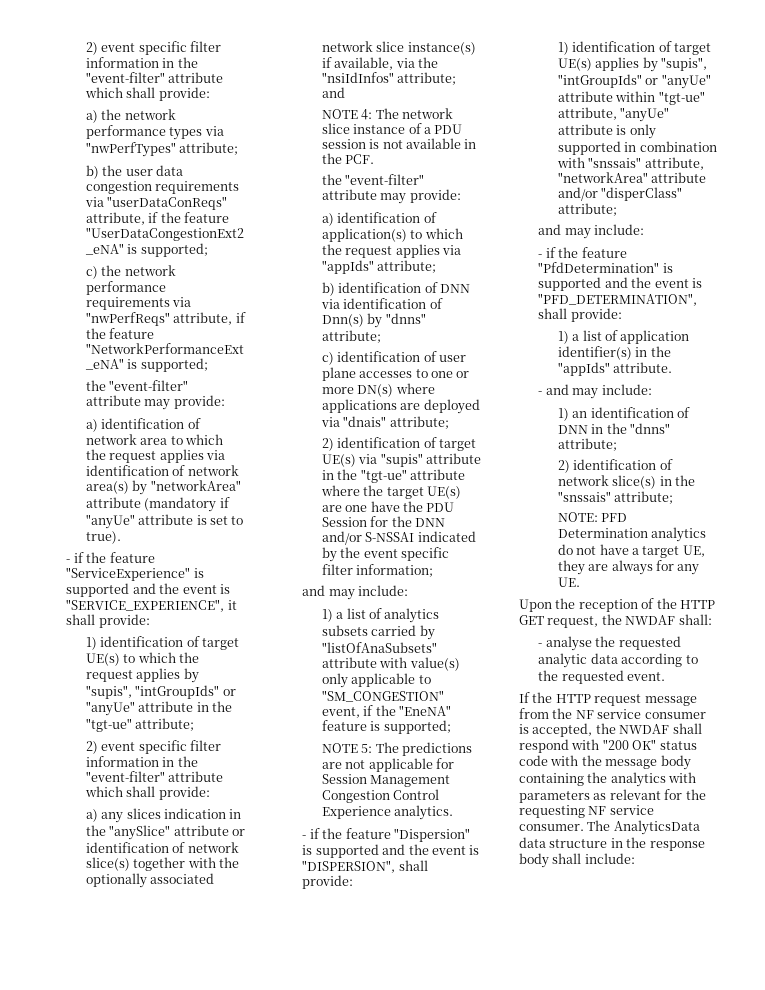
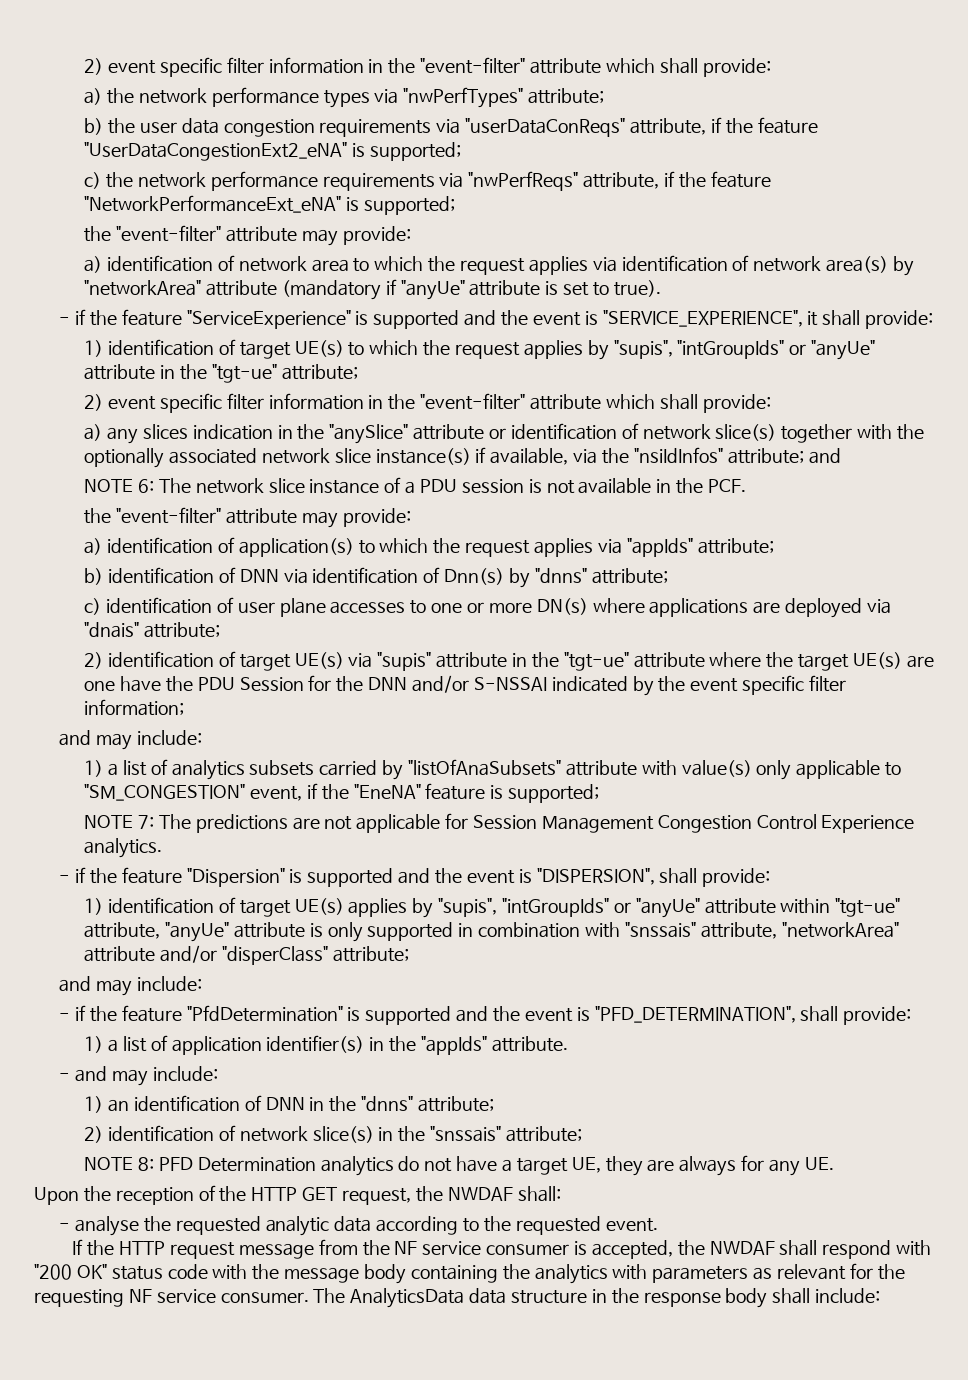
[361,109,373,120] 4: -> [138,479,155,493] 6:
[361,744,373,753] 5: -> [138,815,155,829] 7:
[557,512,598,522] NOTE: -> [84,1157,155,1171] NOTE 8:

